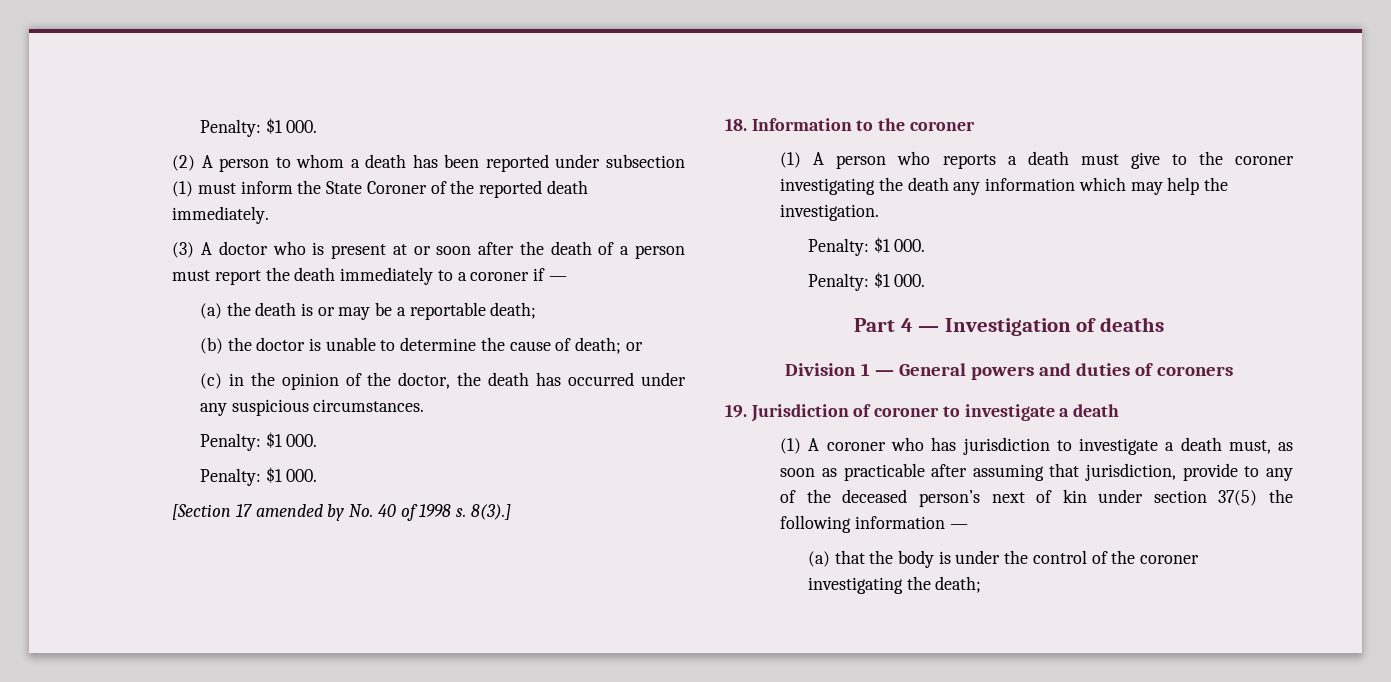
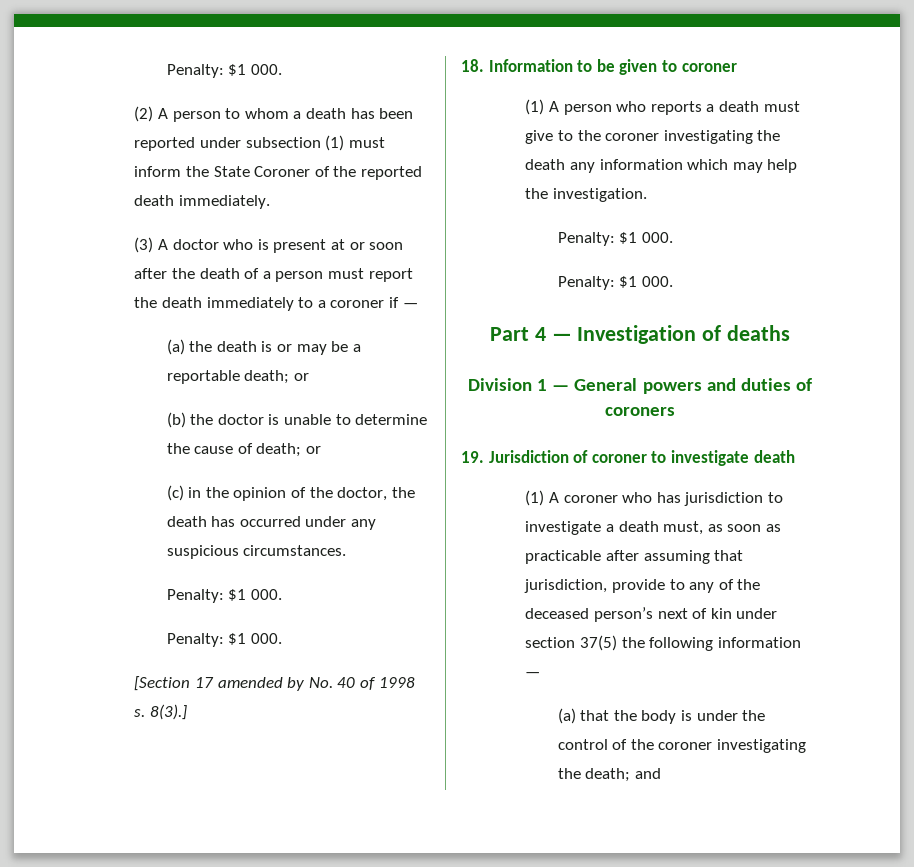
(537, 310) none -> [293,373,309,381] or
[878,118,906,131] the -> [596,59,677,75] be given to
[1059,408,1070,417] a -> (749, 458) none
(982, 584) none -> [634,768,661,779] and

